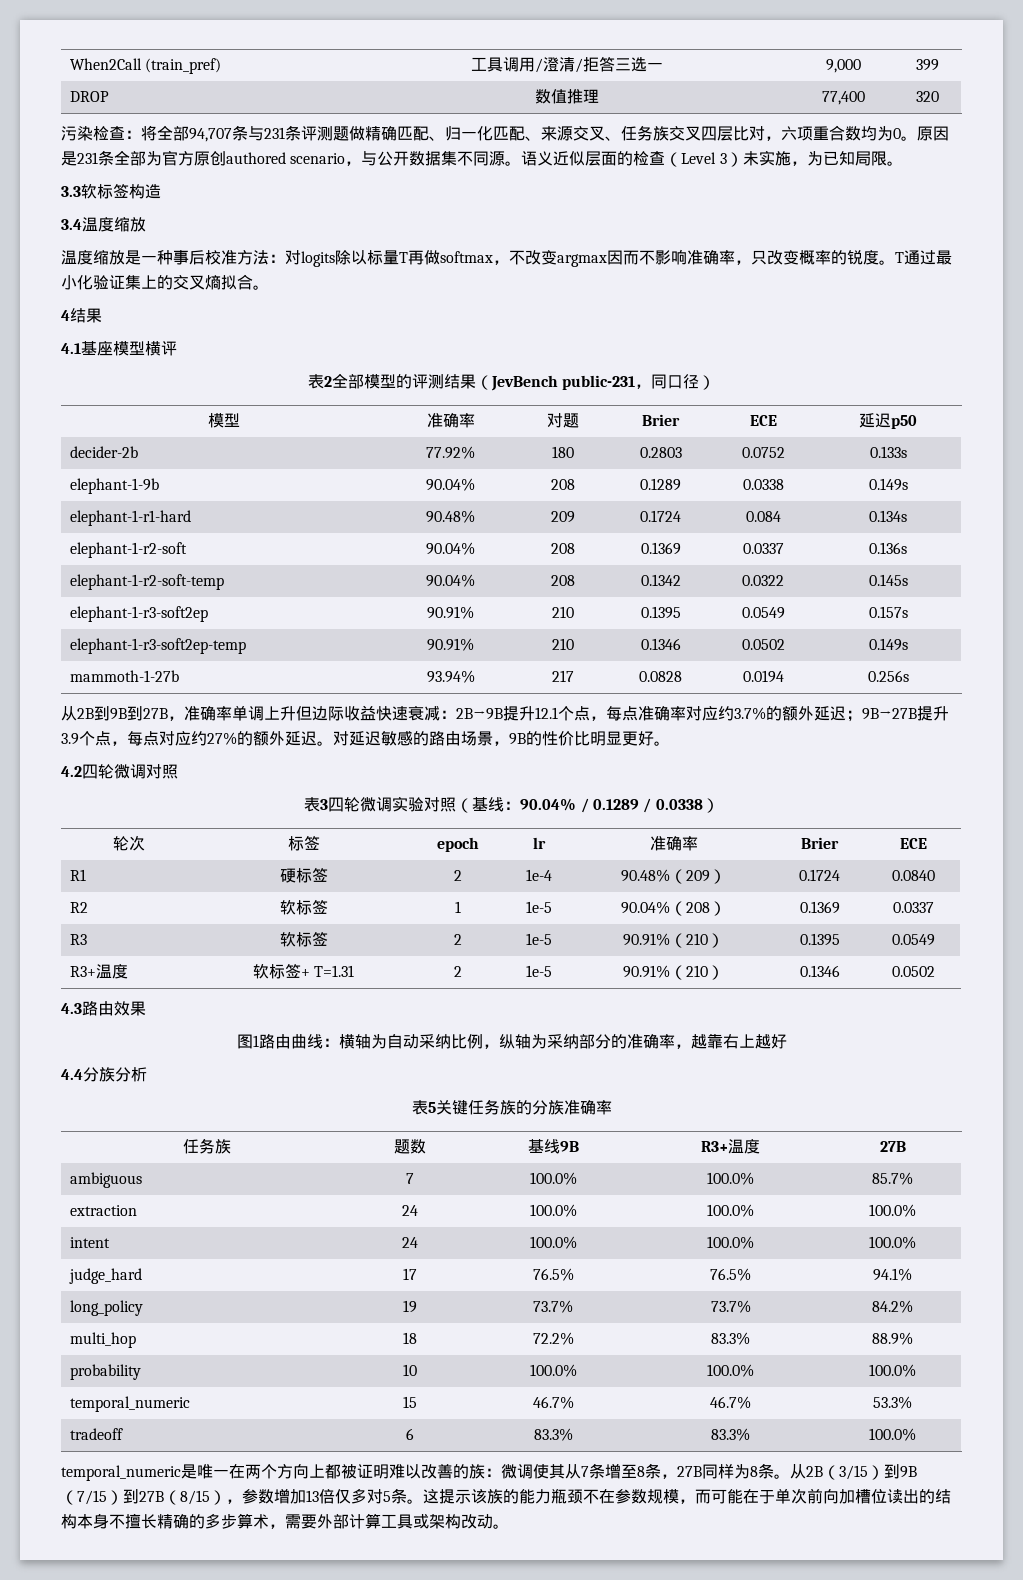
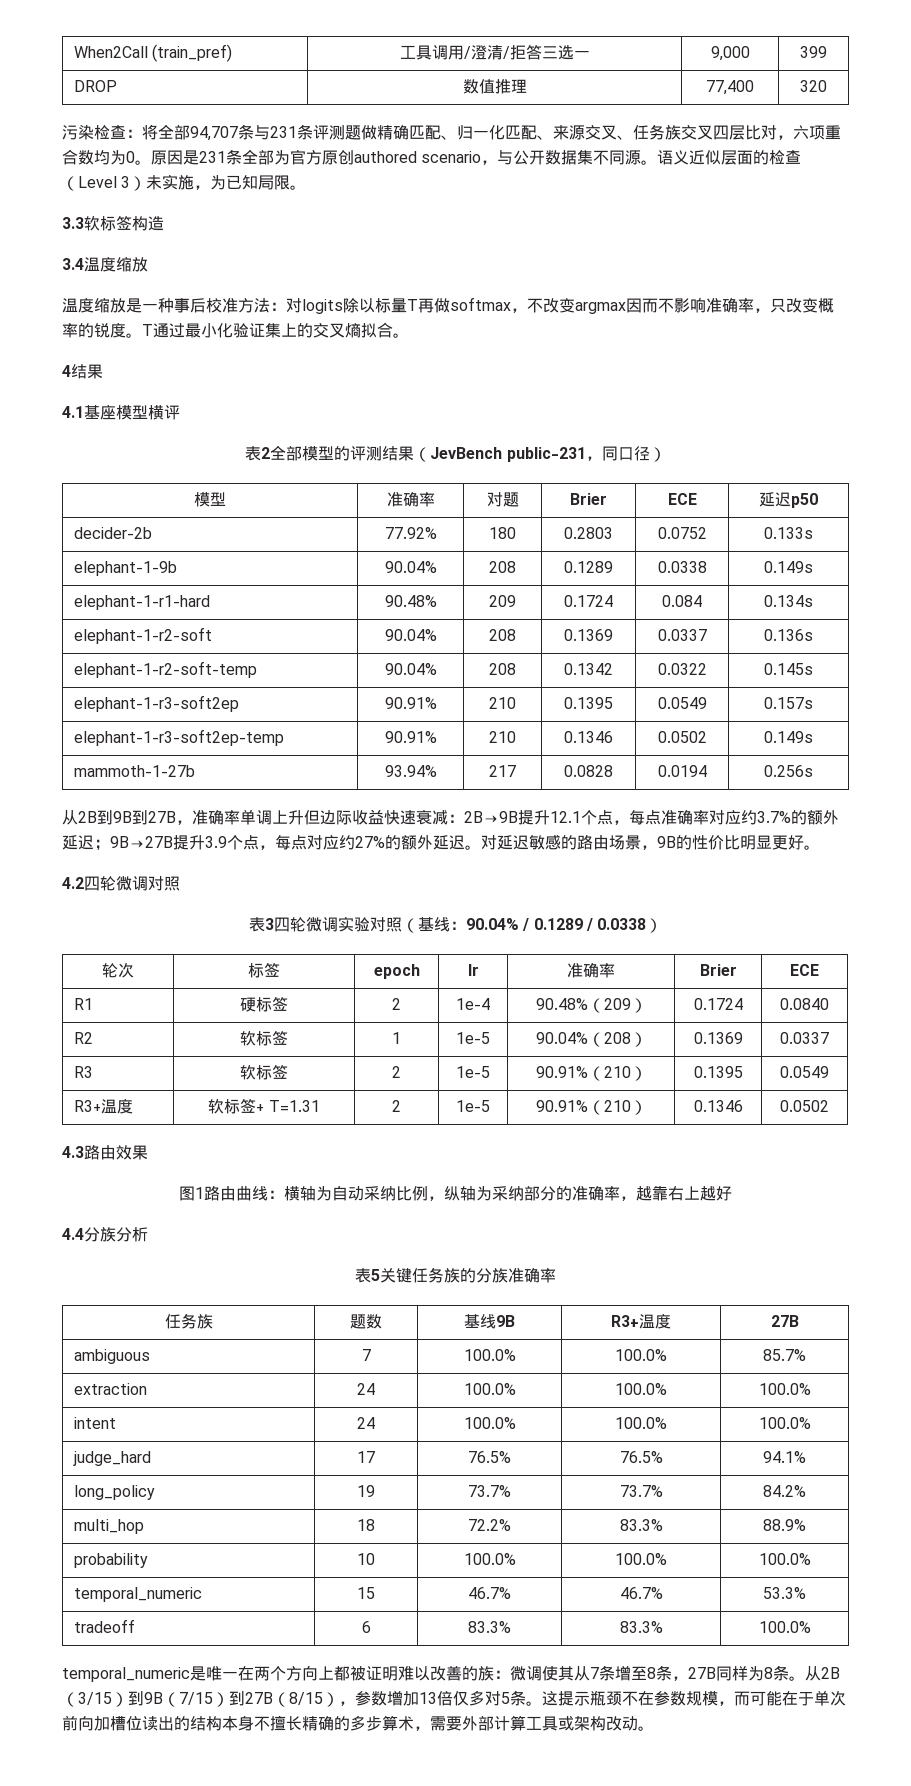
[471,1489,551,1504] 该族的能力 -> (590, 1698) none

